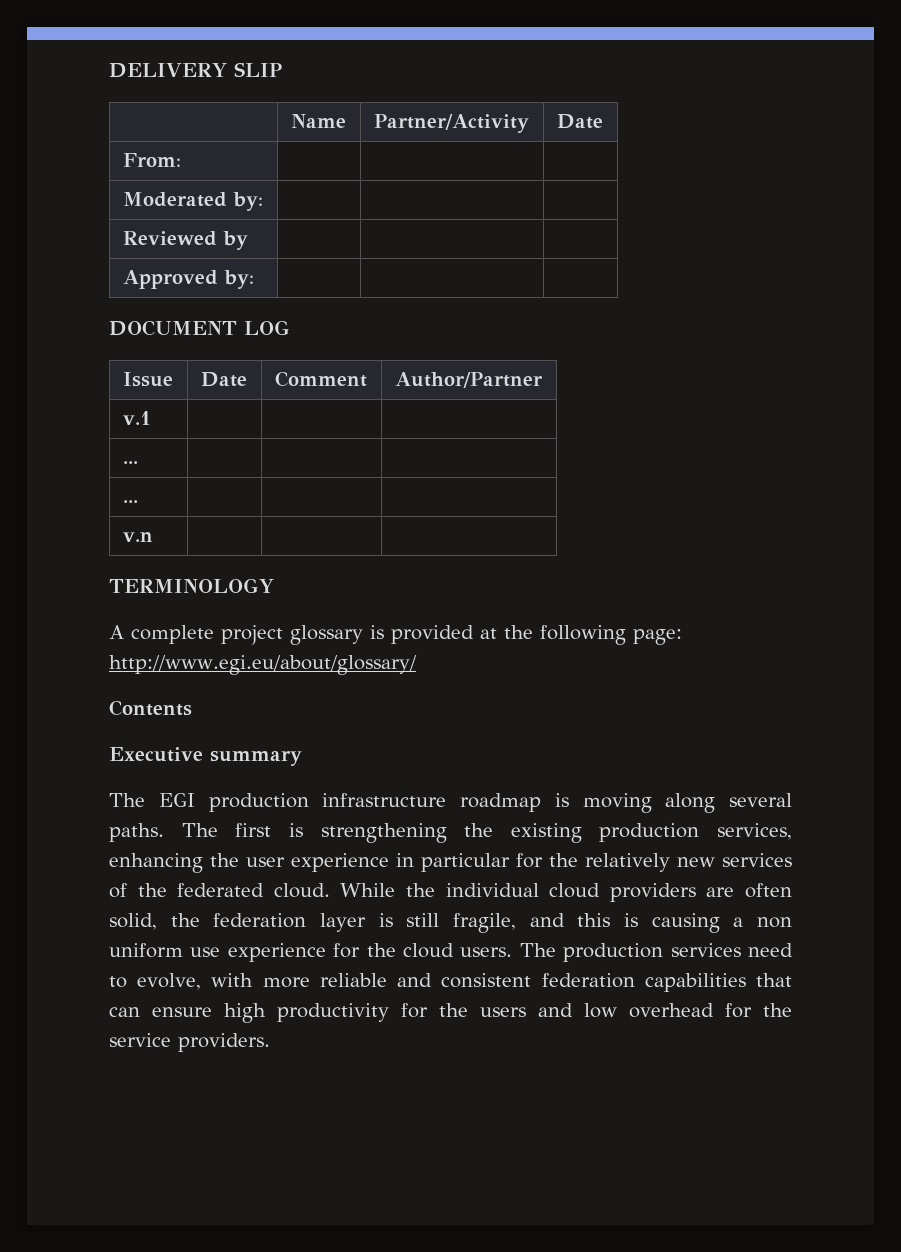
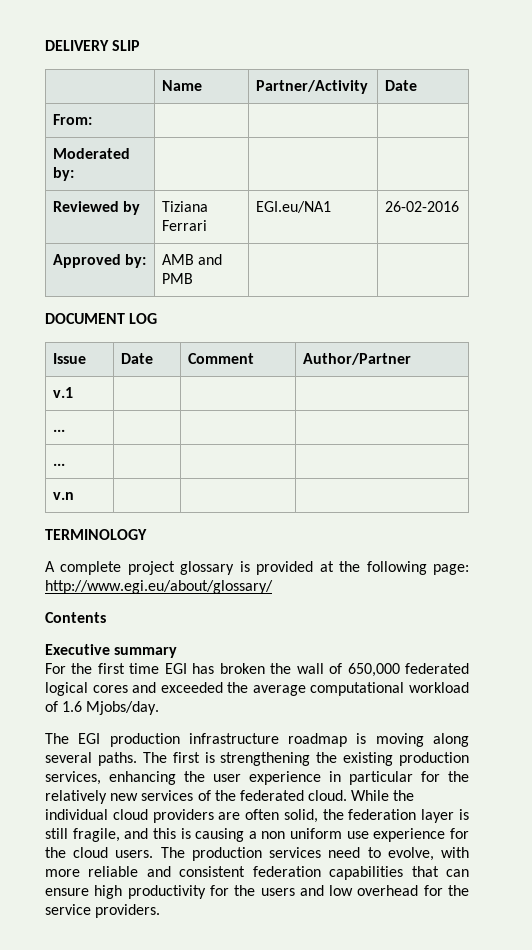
(248, 240) | | -> [161,201,208,212] [161,220,207,231] [255,201,331,213] [384,201,459,212] Tiziana Ferrari | EGI.eu/NA1 | 26-02-2016
(254, 279) none -> [161,254,222,265] [161,273,193,284] AMB and PMB
(302, 758) none -> [45,663,469,677] [45,682,469,696] [45,701,160,715] // For the first time EGI has broken the wall of 650,000 federated logical cores and exceeded the average computational workload of 1.6 Mjobs/day.

